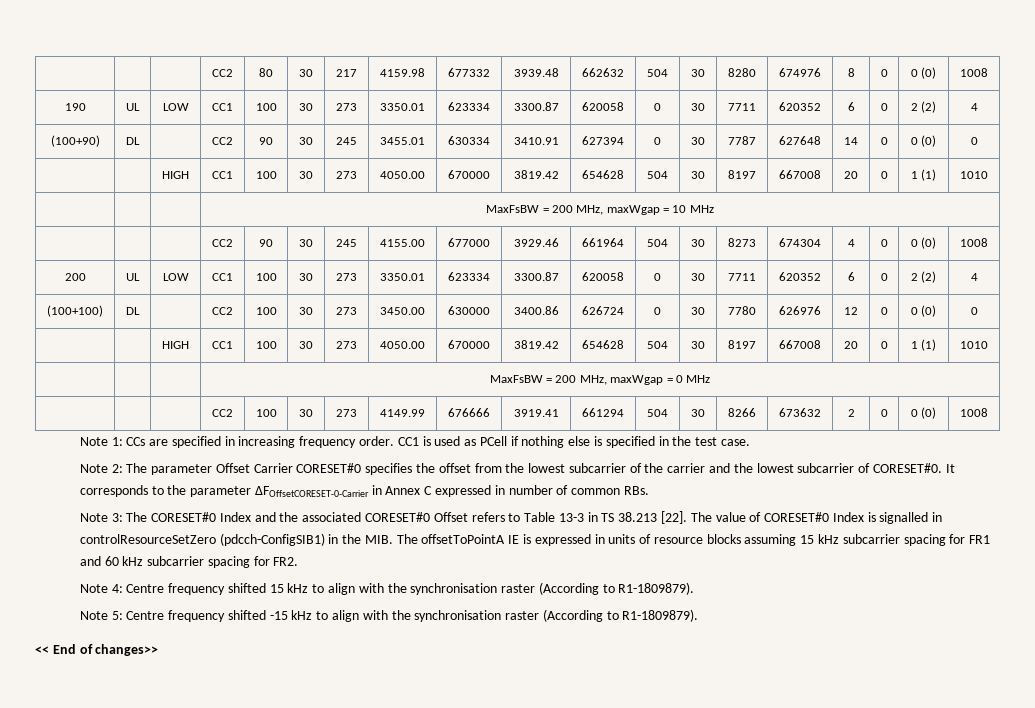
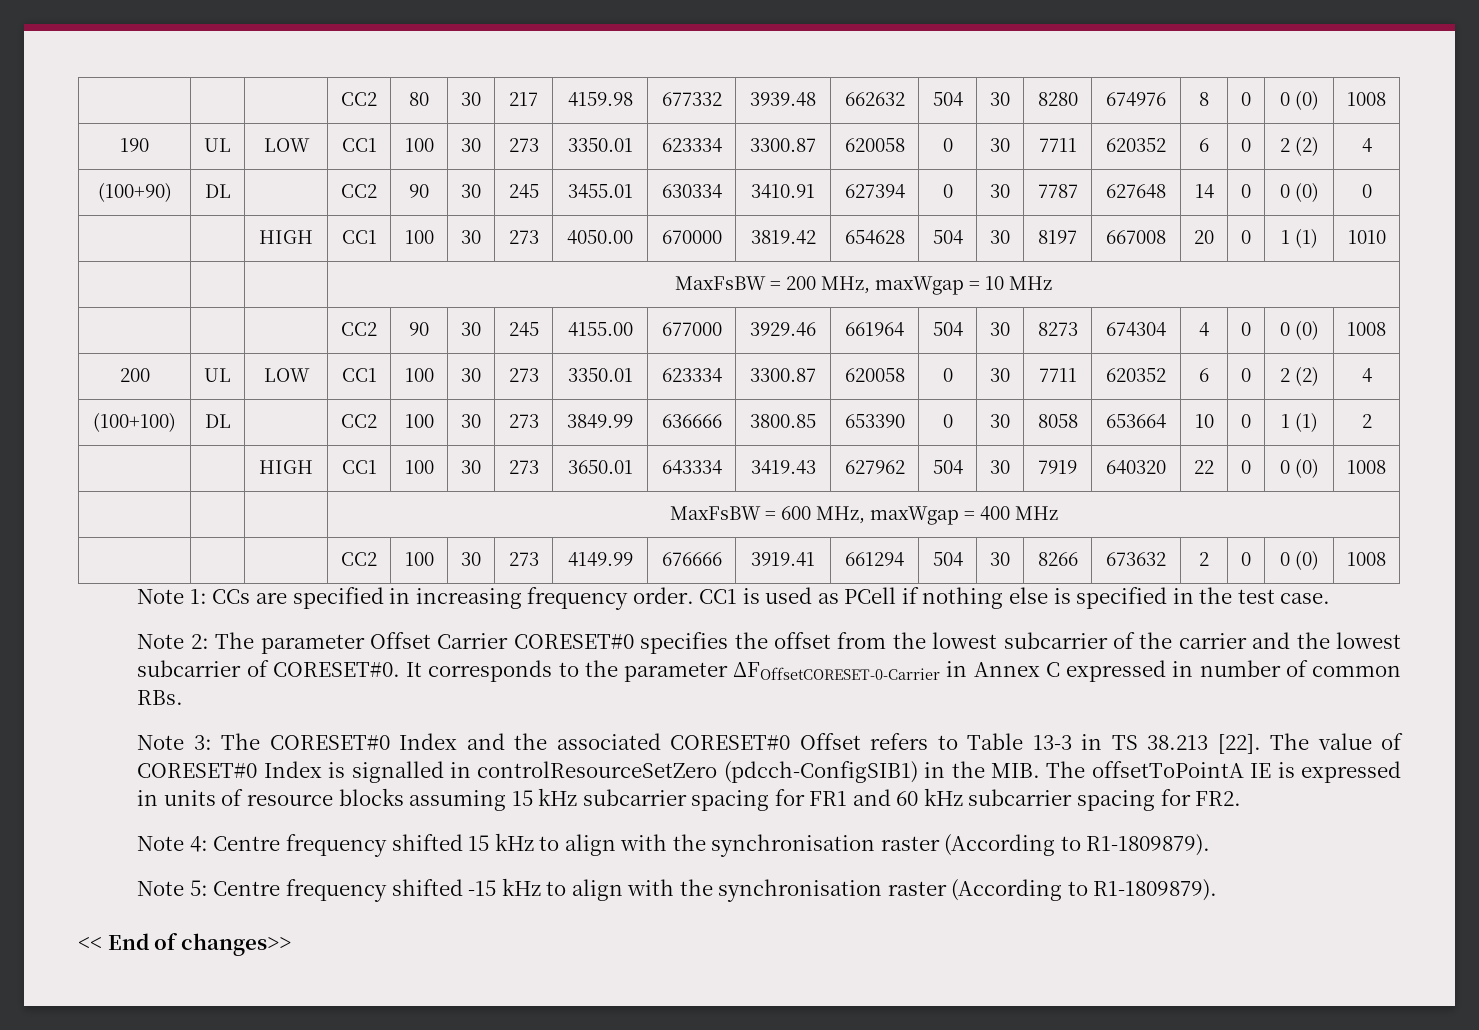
[380,307,425,315] [448,306,490,315] [513,306,559,315] [582,306,624,315] [654,307,661,315] [691,307,705,315] [728,306,756,315] [779,306,821,315] [844,307,858,315] [880,307,888,315] [910,305,937,317] [970,307,978,315] [162,341,189,349] [212,341,233,349] [255,341,277,349] [299,341,313,349] [336,341,357,349] [380,341,425,349] [448,340,490,349] [513,340,559,349] [582,340,624,349] [647,341,668,349] [691,341,705,349] [728,340,756,349] [779,340,821,349] [844,341,858,349] [880,341,888,349] [910,339,937,351] [960,341,988,349] [489,375,683,385] 3450.00 | 630000 | 3400.86 | 626724 | 0 | 30 | 7780 | 626976 | 12 | 0 | 0 (0) | 0 // | | HIGH | CC1 | 100 | 30 | 273 | 4050.00 | 670000 | 3819.42 | 654628 | 504 | 30 | 8197 | 667008 | 20 | 0 | 1 (1) | 1010 // | | | MaxFsBW = 200 MHz, maxWgap = 0 -> [567,414,633,428] [661,414,722,428] [750,414,816,428] [844,414,905,428] [942,414,953,428] [990,414,1010,428] [1037,414,1078,428] [1106,414,1166,428] [1194,414,1214,428] [1241,414,1251,428] [1280,412,1318,432] [1361,414,1372,428] [259,460,313,474] [341,460,377,474] [404,460,434,474] [461,460,481,474] [508,460,539,474] [567,460,633,474] [661,460,722,474] [750,460,816,474] [844,460,905,474] [932,460,963,474] [990,460,1010,474] [1038,460,1077,474] [1106,460,1166,474] [1194,460,1214,474] [1241,460,1251,474] [1279,458,1319,478] [1347,460,1386,474] [669,506,1010,525] 3849.99 | 636666 | 3800.85 | 653390 | 0 | 30 | 8058 | 653664 | 10 | 0 | 1 (1) | 2 // | | HIGH | CC1 | 100 | 30 | 273 | 3650.01 | 643334 | 3419.43 | 627962 | 504 | 30 | 7919 | 640320 | 22 | 0 | 0 (0) | 1008 // | | | MaxFsBW = 600 MHz, maxWgap = 400

